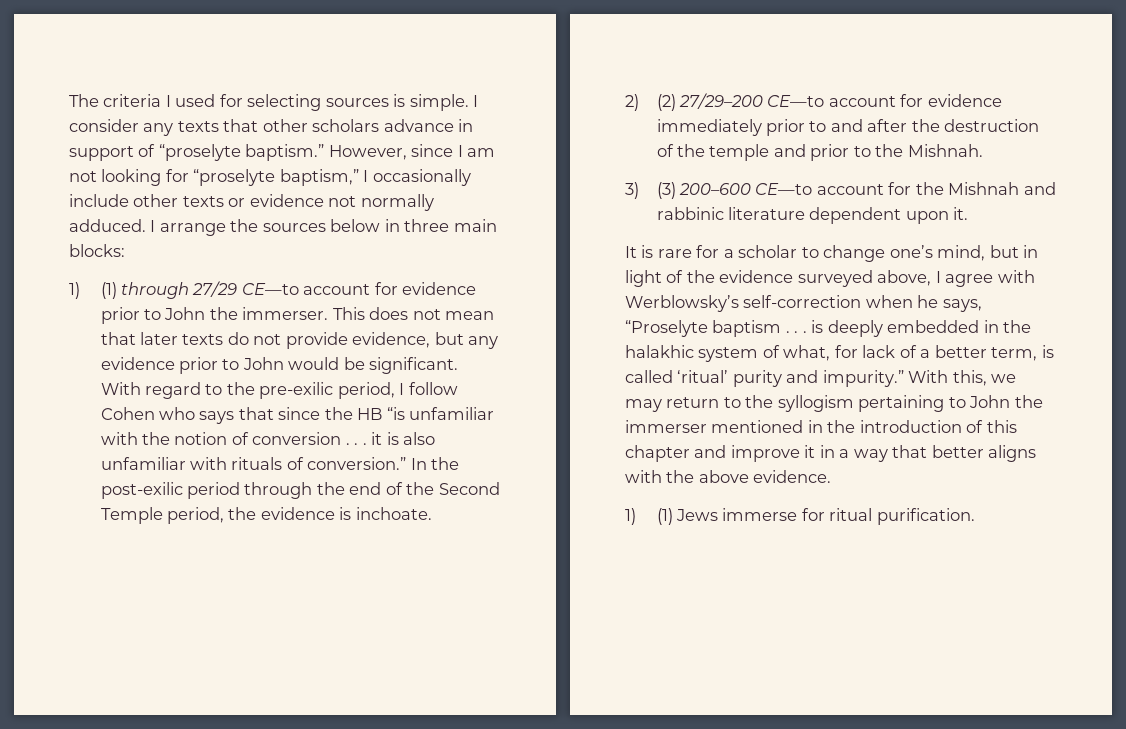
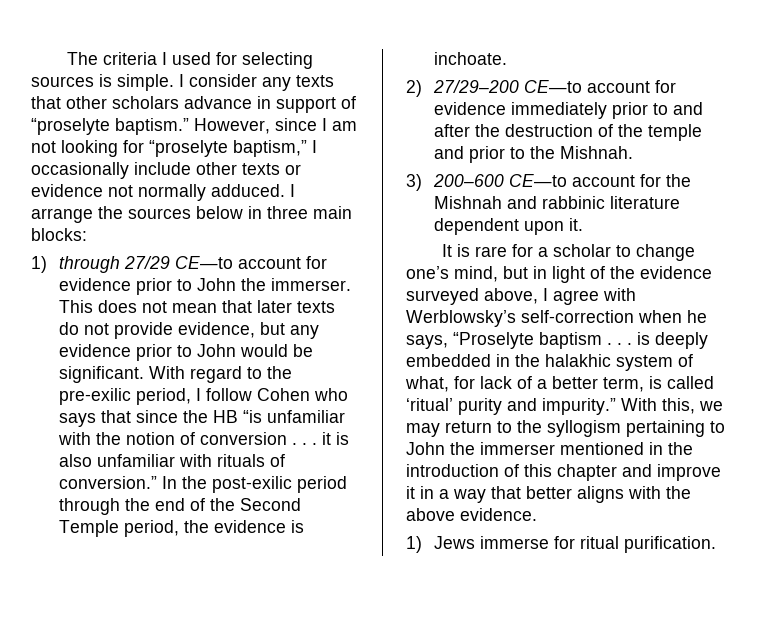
[100,282,117,299] (1) -> (47, 264) none
[656,94,676,111] (2) -> (422, 88) none
[656,182,676,199] (3) -> (422, 182) none
[656,508,673,525] (1) -> (422, 544) none

